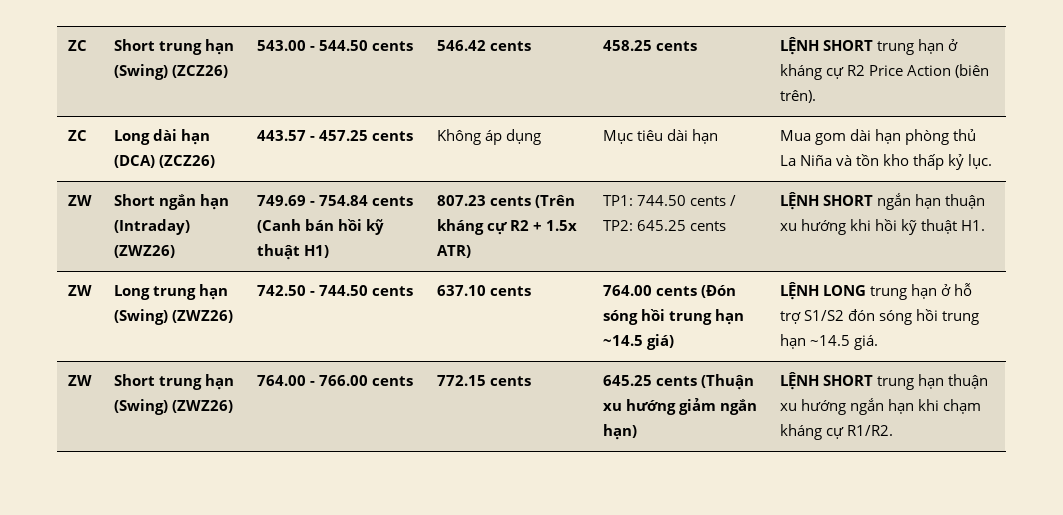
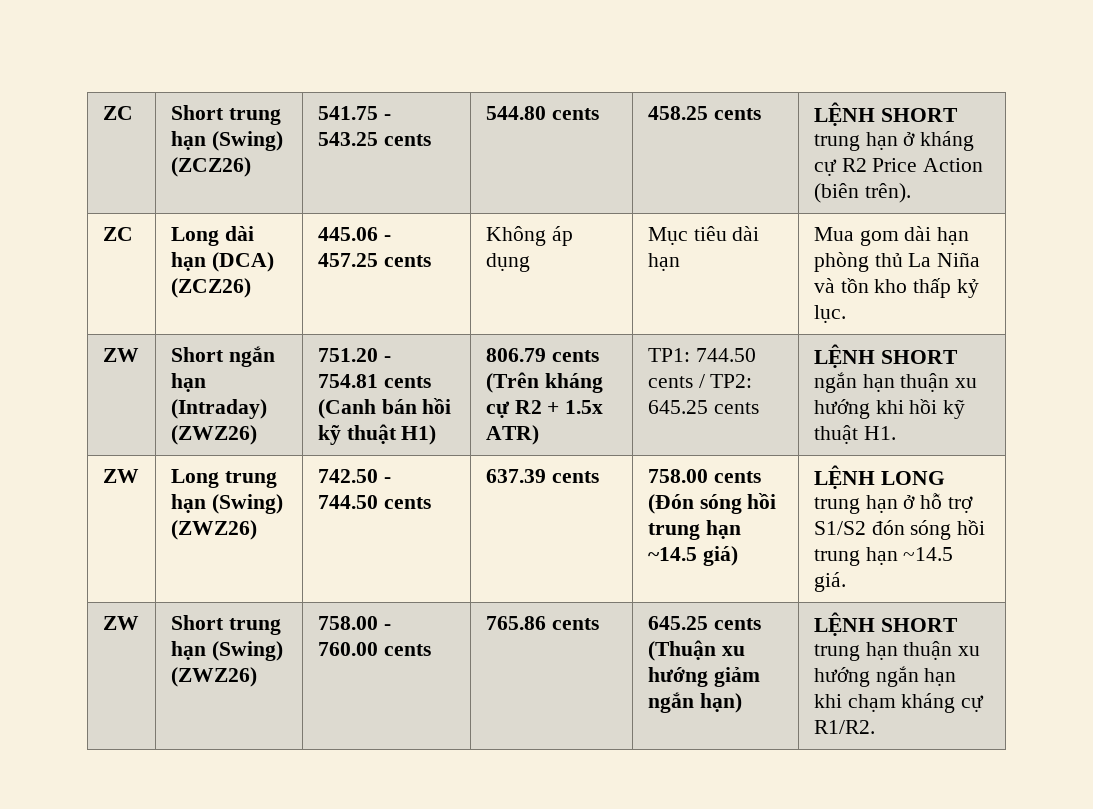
[256,40,413,51] [436,40,486,51] 543.00 - 544.50 cents | 546.42 -> [317,106,391,120] [317,132,431,146] [485,106,546,120] 541.75 - 543.25 cents | 544.80
[256,130,306,141] 443.57 -> [317,227,378,241] 445.06
[256,195,368,206] 749.69 - 754.84 -> [317,348,391,362] [317,374,378,388] 751.20 - 754.81
[436,195,486,206] 807.23 -> [485,348,546,362] 806.79
[436,285,531,296] [602,285,652,296] 637.10 cents | 764.00 -> [485,469,599,483] [647,469,708,483] 637.39 cents | 758.00
[256,375,413,386] [436,375,486,386] 764.00 - 766.00 cents | 772.15 -> [317,616,391,630] [317,642,431,656] [485,616,546,630] 758.00 - 760.00 cents | 765.86

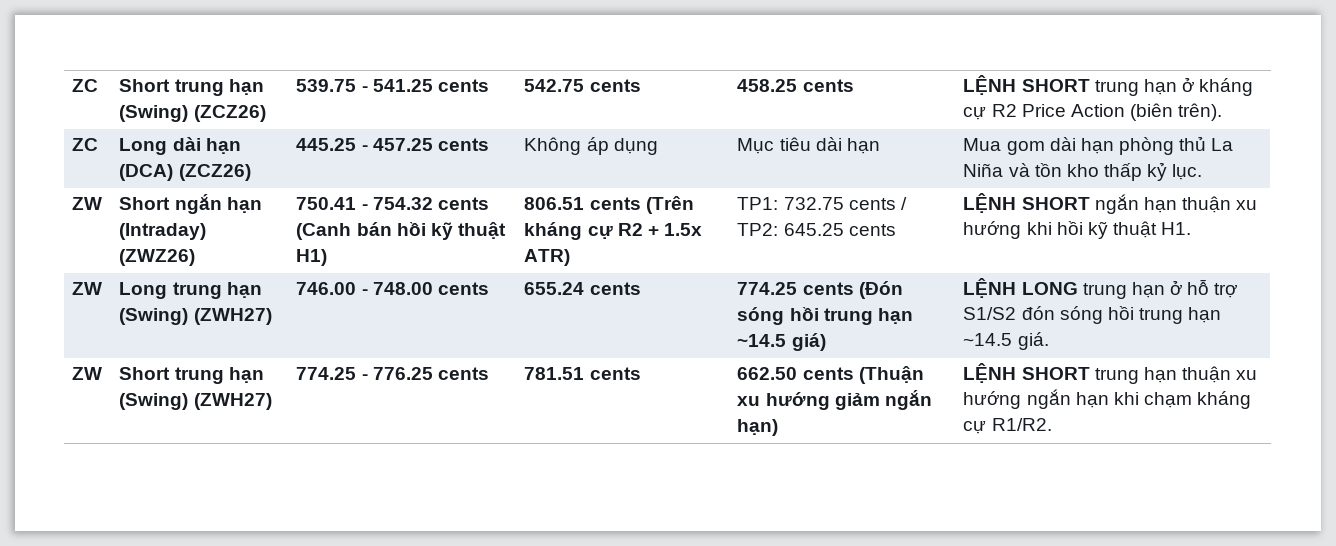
[317,106,391,120] [317,132,431,146] [485,106,546,120] 541.75 - 543.25 cents | 544.80 -> [296,79,489,92] [524,79,585,92] 539.75 - 541.25 cents | 542.75
[317,227,378,241] 445.06 -> [296,138,357,151] 445.25
[317,348,391,362] [317,374,378,388] 751.20 - 754.81 -> [296,197,433,210] 750.41 - 754.32
[485,348,546,362] 806.79 -> [524,197,585,210] 806.51
[695,348,756,362] 744.50 -> [783,197,844,210] 732.75
[170,520,257,540] [317,469,391,483] [317,495,431,509] [485,469,599,483] [647,469,708,483] (ZWZ26) | 742.50 - 744.50 cents | 637.39 cents | 758.00 -> [193,308,272,325] [296,282,489,295] [524,282,641,295] [737,282,798,295] (ZWH27) | 746.00 - 748.00 cents | 655.24 cents | 774.25
[170,667,257,687] [317,616,391,630] [317,642,431,656] [485,616,599,630] [647,616,708,630] (ZWZ26) | 758.00 - 760.00 cents | 765.86 cents | 645.25 -> [193,393,272,410] [296,367,489,380] [524,367,641,380] [737,367,798,380] (ZWH27) | 774.25 - 776.25 cents | 781.51 cents | 662.50

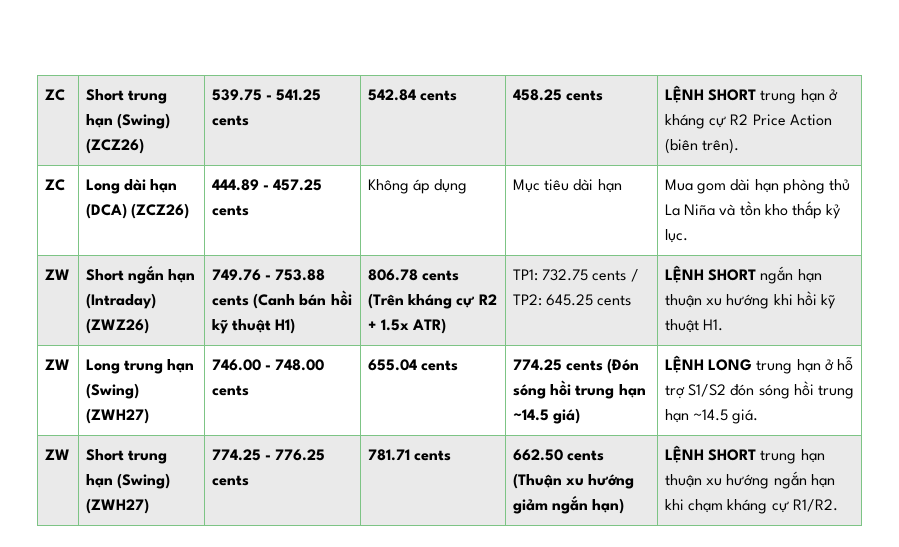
[524,79,585,92] 542.75 -> [367,89,416,101] 542.84
[296,138,357,151] 445.25 -> [211,179,259,191] 444.89
[296,197,433,210] 750.41 - 754.32 -> [211,269,326,281] 749.76 - 753.88
[524,197,585,210] 806.51 -> [367,269,418,281] 806.78
[524,282,585,295] 655.24 -> [367,359,417,371] 655.04
[524,367,585,380] 781.51 -> [367,449,410,461] 781.71

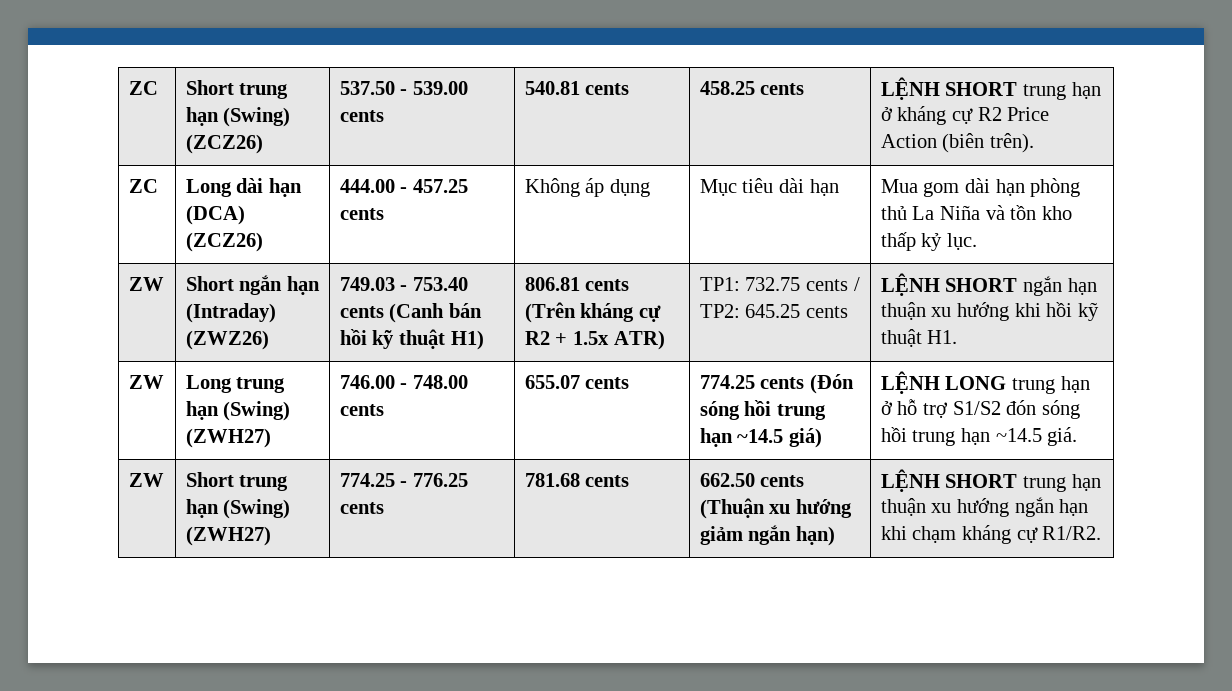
[211,89,322,101] [211,115,249,126] [367,89,416,101] 539.75 - 541.25 cents | 542.84 -> [339,81,468,95] [339,110,384,122] [524,81,580,95] 537.50 - 539.00 cents | 540.81
[211,179,259,191] 444.89 -> [339,179,395,193] 444.00
[211,269,326,281] 749.76 - 753.88 -> [339,277,468,291] 749.03 - 753.40
[367,269,418,281] 806.78 -> [524,277,580,291] 806.81
[367,359,417,371] 655.04 -> [524,375,580,389] 655.07
[367,449,410,461] 781.71 -> [524,473,580,487] 781.68

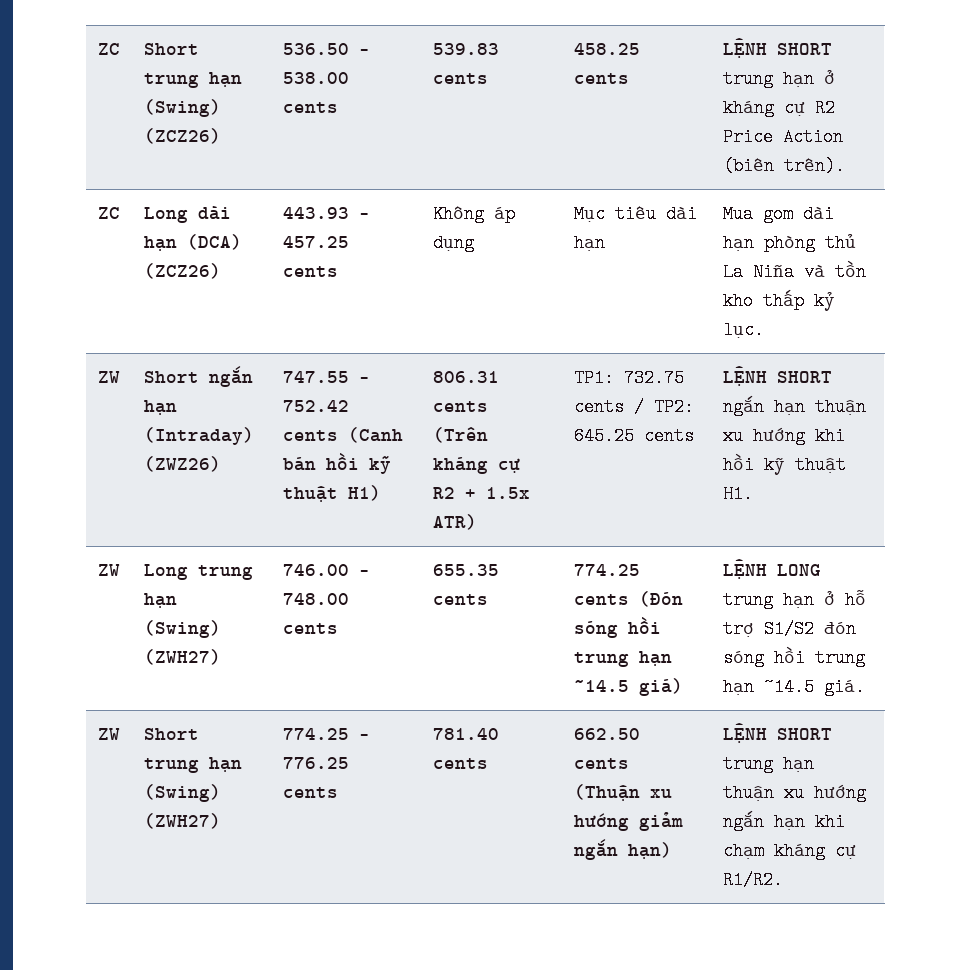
[339,81,468,95] [339,110,384,122] [524,81,580,95] 537.50 - 539.00 cents | 540.81 -> [282,43,370,55] [282,72,349,84] [282,102,338,113] [432,43,499,55] 536.50 - 538.00 cents | 539.83
[339,179,395,193] 444.00 -> [282,207,349,219] 443.93
[339,277,468,291] 749.03 - 753.40 -> [282,371,370,383] [282,400,349,412] 747.55 - 752.42
[524,277,580,291] 806.81 -> [432,371,499,383] 806.31
[524,375,580,389] 655.07 -> [432,564,499,576] 655.35
[524,473,580,487] 781.68 -> [432,728,499,740] 781.40

